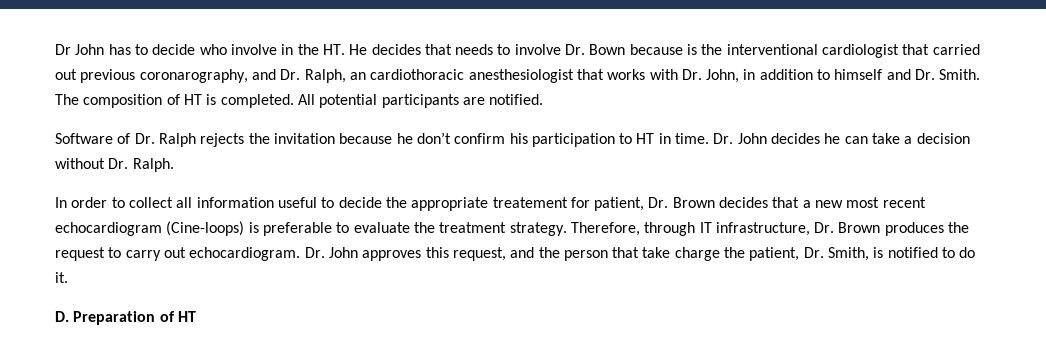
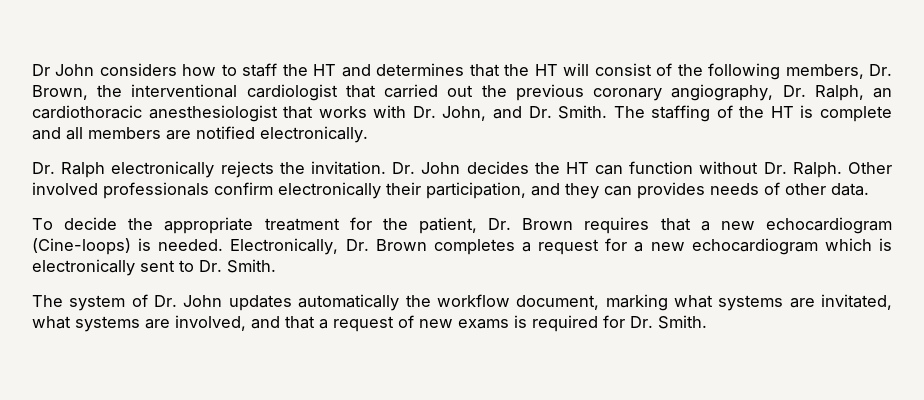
[108,44,698,55] has to decide who involve in the HT. He decides that needs to involve Dr. Bown because is -> [99,63,893,80] [32,85,88,100] considers how to staff the HT and determines that the HT will consist of the following members, Dr. Brown,
[80,69,276,83] previous coronarography, and -> [481,84,774,101] the previous coronary angiography,
[743,69,981,80] [55,94,544,108] [55,133,131,144] in addition to himself and Dr. Smith. The composition of HT is completed. All potential participants are notified. // Software of -> [492,105,892,122] [32,126,368,143] and Dr. Smith. The staffing of the HT is complete and all members are notified electronically. //
(196, 140) none -> [111,161,215,178] electronically
[273,132,970,147] [55,158,174,172] [55,197,590,211] invitation because he don’t confirm his participation to HT in time. Dr. John decides he can take a decision without Dr. Ralph. // In order to collect all information useful to decide the appropriate treatement for -> [310,161,892,178] [32,182,869,199] [32,217,408,234] invitation. Dr. John decides the HT can function without Dr. Ralph. Other involved professionals confirm electronically their participation, and they can provides needs of other data. // To decide the appropriate treatment for the
[719,197,769,208] decides -> [584,217,650,234] requires
[846,197,926,208] most recent -> (755, 225) none
[262,222,970,236] [55,247,976,261] [55,272,68,283] [55,311,196,325] preferable to evaluate the treatment strategy. Therefore, through IT infrastructure, Dr. Brown produces the request to carry out echocardiogram. Dr. John approves this request, and the person that take charge the patient, Dr. Smith, is notified to do it. // D. Preparation of HT -> [158,238,892,255] [32,259,276,276] [32,294,893,311] [32,315,707,332] needed. Electronically, Dr. Brown completes a request for a new echocardiogram which is electronically sent to Dr. Smith. // The system of Dr. John updates automatically the workflow document, marking what systems are invitated, what systems are involved, and that a request of new exams is required for Dr. Smith.

